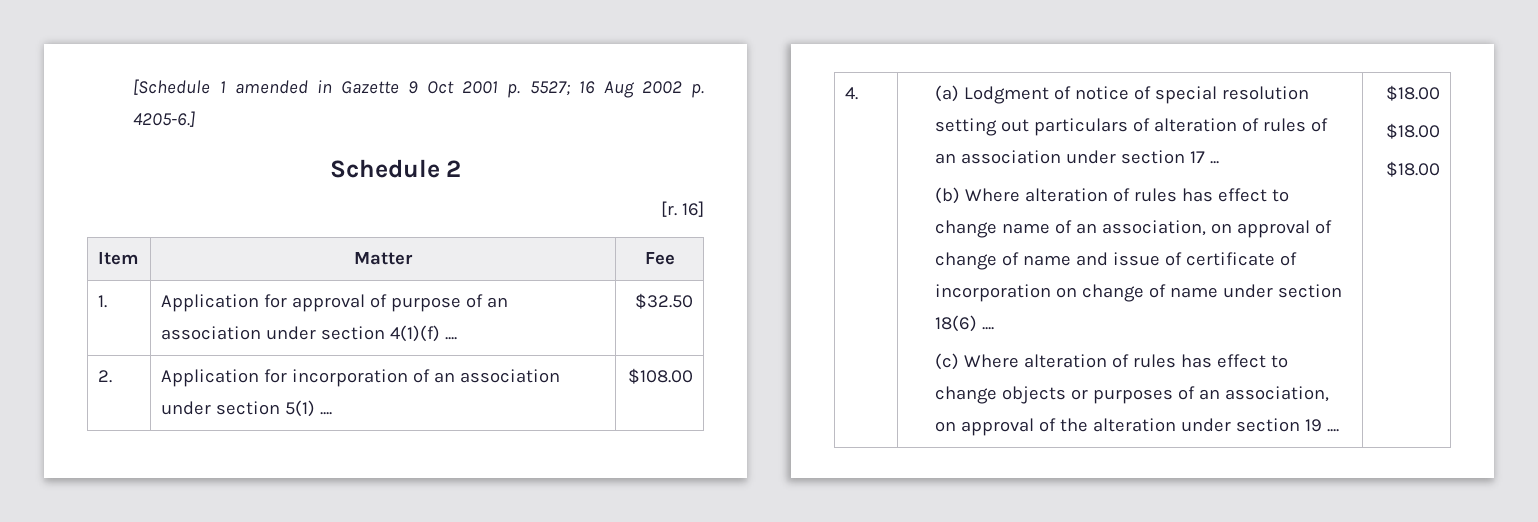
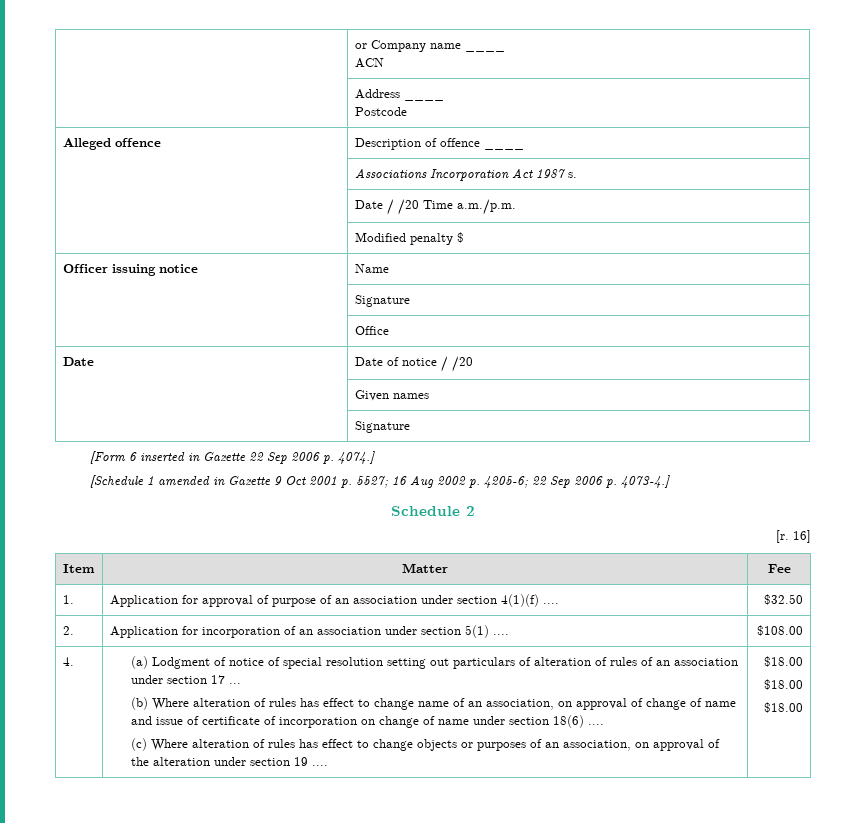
(133, 87) none -> [354,40,461,52] [464,49,505,52] [354,58,384,68] [354,89,444,101] [354,107,407,116] [62,138,161,150] [354,138,480,150] [483,147,524,150] [354,168,577,181] [354,199,516,215] [354,232,464,245] [62,264,198,276] [354,264,389,273] [354,295,410,307] [354,326,389,335] [62,357,94,366] [354,356,473,372] [354,390,429,401] [354,421,410,433] [90,451,376,464] | or Company name ____ // ACN // | Address ____ // Postcode // Alleged offence | Description of offence ____ // | Associations Incorporation Act 1987 s. // | Date / /20 Time a.m./p.m. // | Modified penalty $ // Officer issuing notice | Name // | Signature // | Office // Date | Date of notice / /20 // | Given names // | Signature // [Form 6 inserted in Gazette 22 Sep 2006 p. 4074.] //
[133,111,196,127] 4205-6.] -> [484,475,671,488] 4205-6; 22 Sep 2006 p. 4073-4.]

